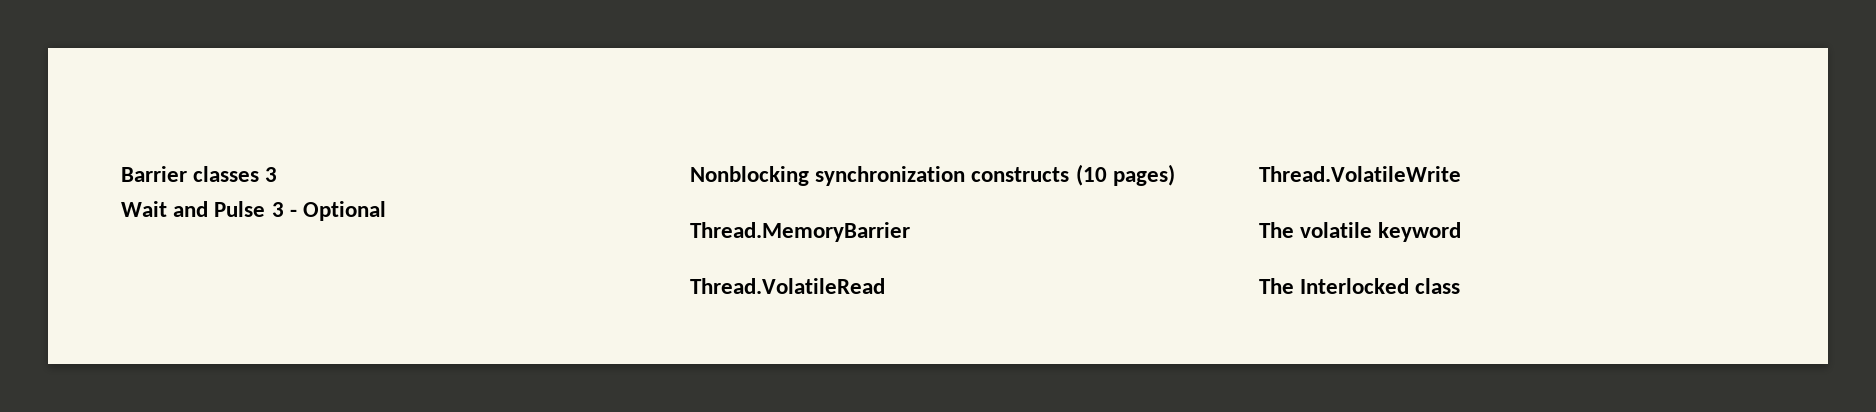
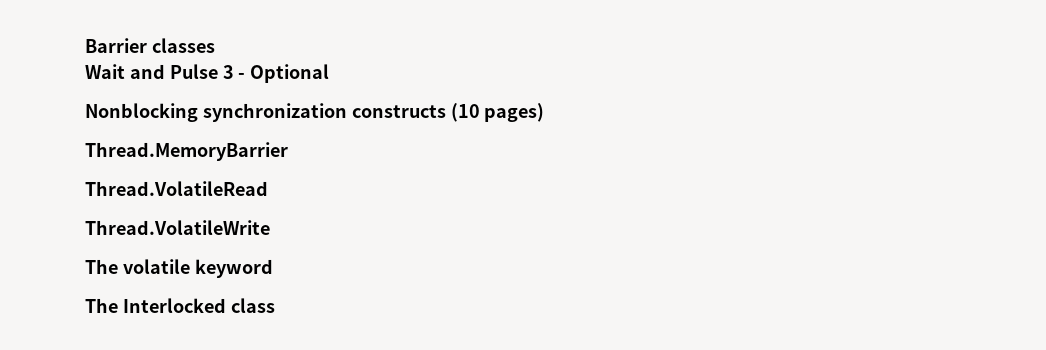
[265,167,278,182] 3 -> (215, 45) none

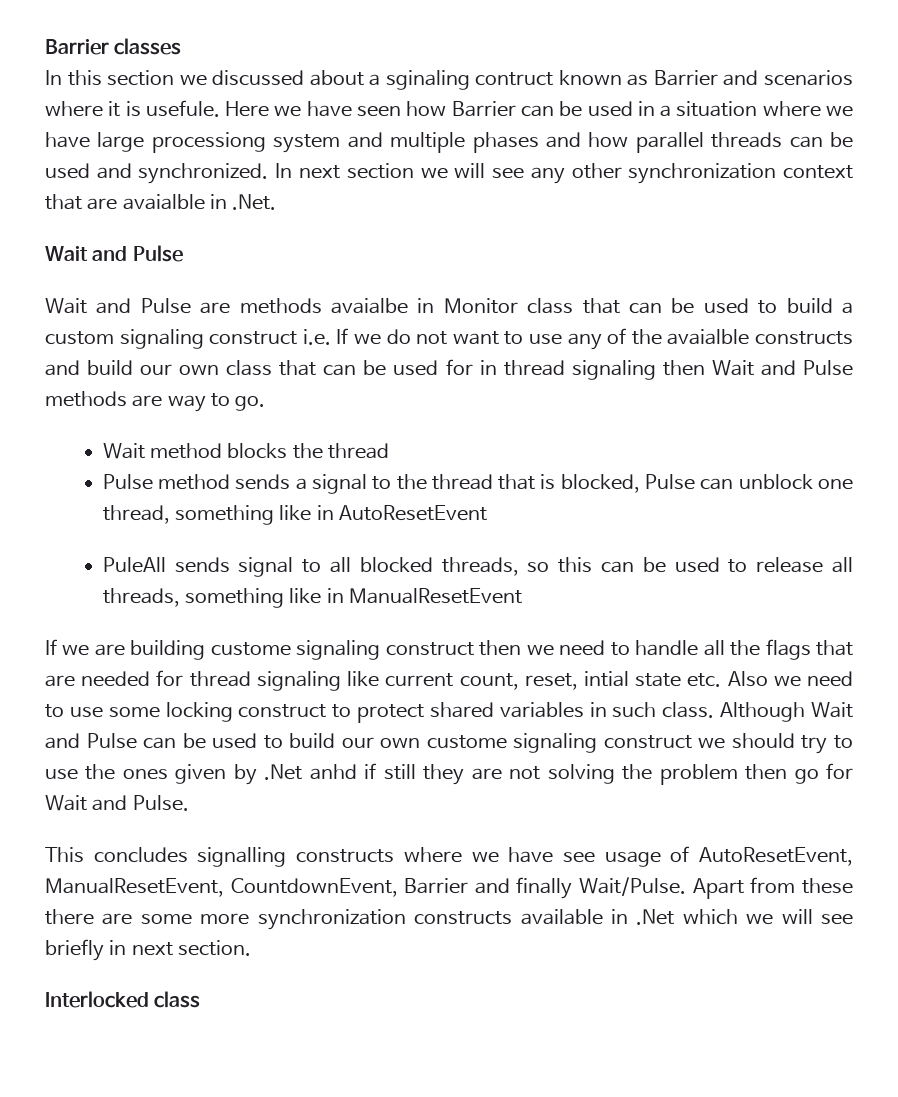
[85,64,330,83] [85,103,545,122] [85,142,288,161] [85,181,268,196] [85,220,270,235] [85,259,273,278] [85,298,118,313] Wait and Pulse 3 - Optional // Nonblocking synchronization constructs (10 pages) // Thread.MemoryBarrier // Thread.VolatileRead // Thread.VolatileWrite // The volatile keyword // The -> [45,70,853,90] [45,100,853,117] [45,132,853,153] [45,163,853,184] [45,194,277,210] [45,245,183,262] [45,298,854,314] [45,328,853,350] [45,359,853,380] [45,391,266,412] [102,443,389,459] [102,474,853,494] [102,505,487,525] [102,557,854,577] [102,588,522,608] [45,639,854,660] [45,670,853,691] [45,702,853,723] [45,733,854,754] [45,763,854,785] [45,795,189,811] [45,846,854,867] [45,877,853,899] [45,909,853,930] [45,939,251,961] In this section we discussed about a sginaling contruct known as Barrier and scenarios where it is usefule. Here we have seen how Barrier can be used in a situation where we have large processiong system and multiple phases and how parallel threads can be used and synchronized. In next section we will see any other synchronization context that are avaialble in .Net. // Wait and Pulse // Wait and Pulse are methods avaialbe in Monitor class that can be used to build a custom signaling construct i.e. If we do not want to use any of the avaialble constructs and build our own class that can be used for in thread signaling then Wait and Pulse methods are way to go. // Wait method blocks the thread // Pulse method sends a signal to the thread that is blocked, Pulse can unblock one thread, something like in AutoResetEvent // PuleAll sends signal to all blocked threads, so this can be used to release all threads, something like in ManualResetEvent // If we are building custome signaling construct then we need to handle all the flags that are needed for thread signaling like current count, reset, intial state etc. Also we need to use some locking construct to protect shared variables in such class. Although Wait and Pulse can be used to build our own custome signaling construct we should try to use the ones given by .Net anhd if still they are not solving the problem then go for Wait and Pulse. // This concludes signalling constructs where we have see usage of AutoResetEvent, ManualResetEvent, CountdownEvent, Barrier and finally Wait/Pulse. Apart from these there are some more synchronization constructs available in .Net which we will see briefly in next section. //

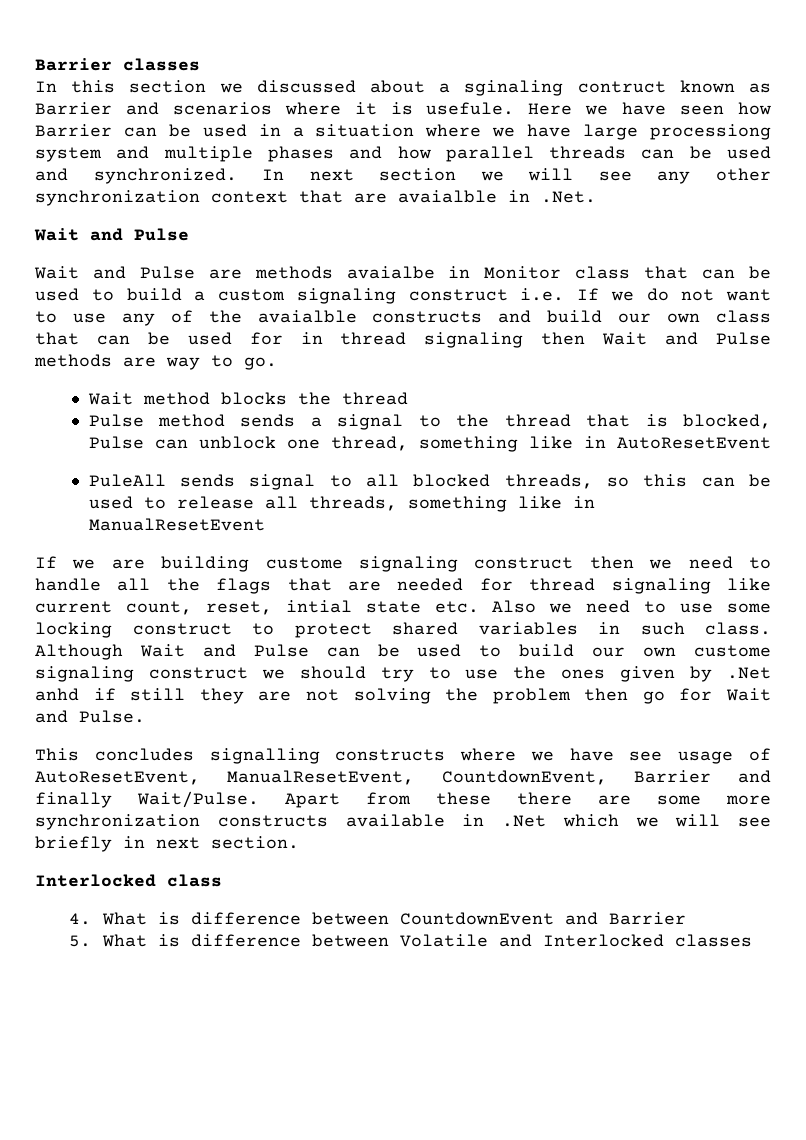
(201, 999) none -> [68,912,686,925] [68,934,752,947] // 4. What is difference between CountdownEvent and Barrier // 5. What is difference between Volatile and Interlocked classes

